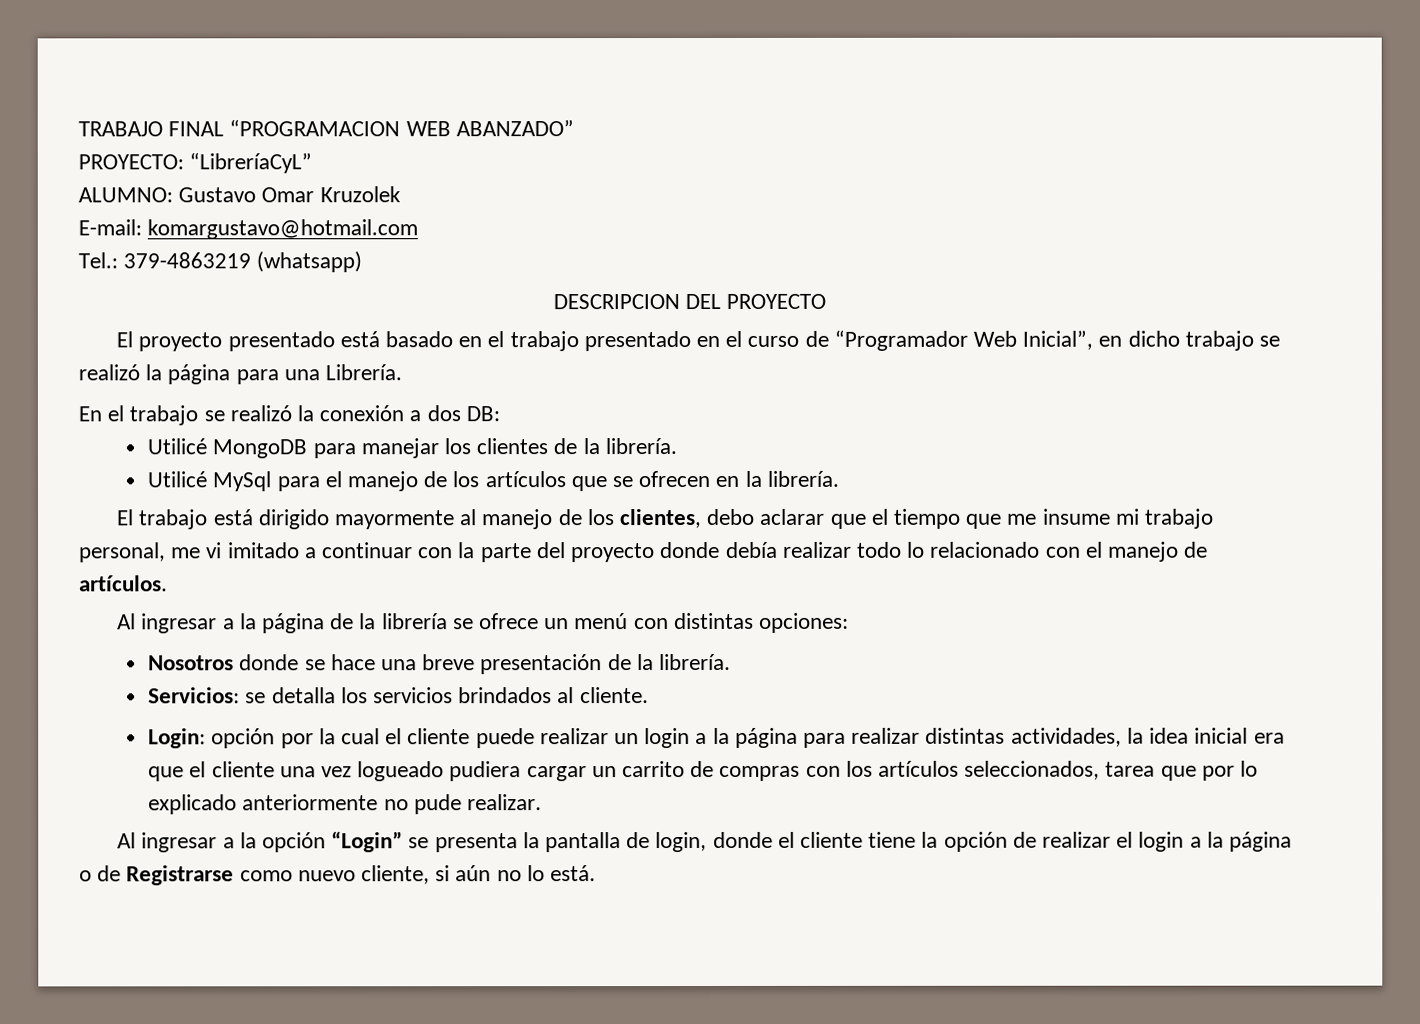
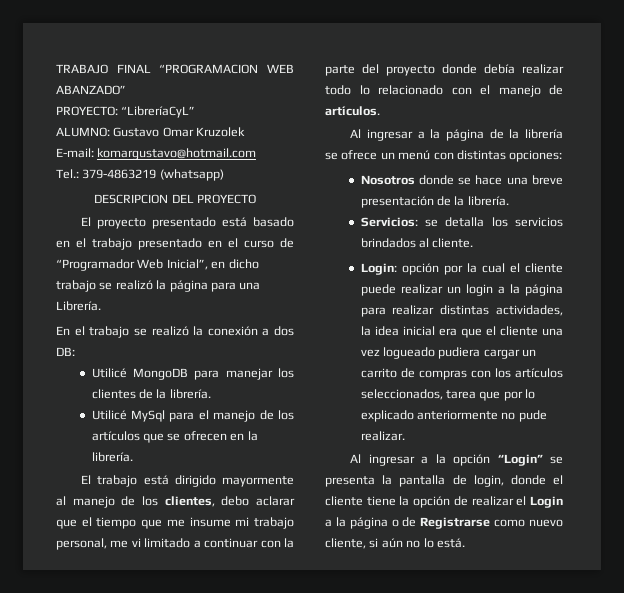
[227,542,300,559] imitado -> [144,538,191,548] limitado
[1138,831,1185,852] login -> [530,496,563,508] Login

